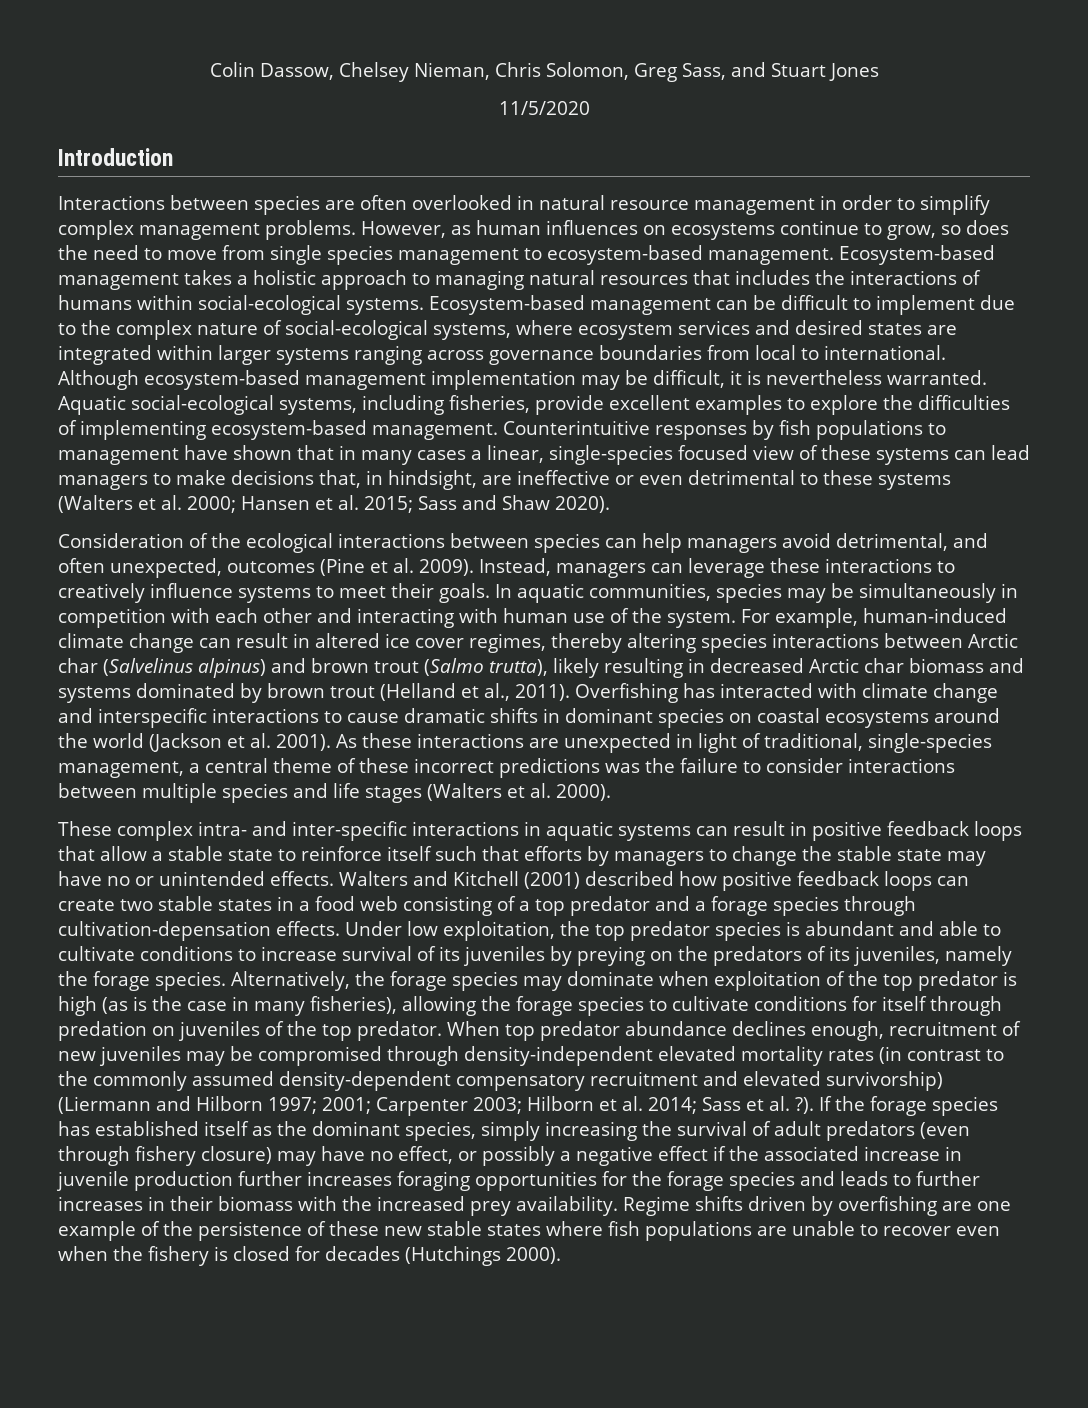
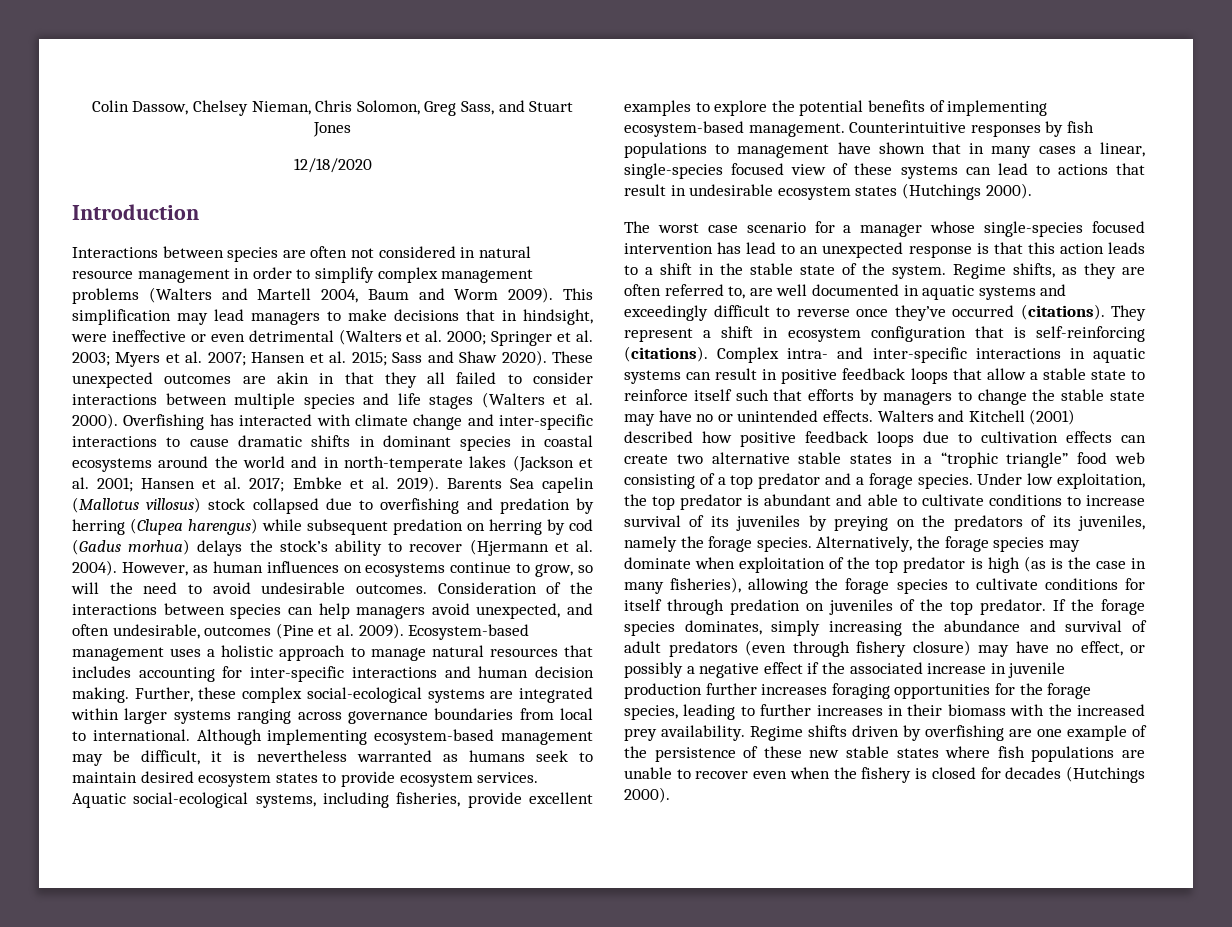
[498,101,590,115] 11/5/2020 -> [293,158,372,173] 12/18/2020
[412,195,512,210] overlooked -> [350,246,456,258] not considered
[265,220,356,240] problems. -> [72,287,593,304] [72,309,593,325] [71,329,594,346] [72,350,593,367] [72,372,594,388] [72,392,593,409] [72,413,593,430] [72,435,593,451] [72,455,593,472] [72,476,594,493] [72,497,594,514] [72,518,593,535] [72,539,593,556] [72,560,117,576] problems (Walters and Martell 2004, Baum and Worm 2009). This simplification may lead managers to make decisions that in hindsight, were ineffective or even detrimental (Walters et al. 2000; Springer et al. 2003; Myers et al. 2007; Hansen et al. 2015; Sass and Shaw 2020). These unexpected outcomes are akin in that they all failed to consider interactions between multiple species and life stages (Walters et al. 2000). Overfishing has interacted with climate change and inter-specific interactions to cause dramatic shifts in dominant species in coastal ecosystems around the world and in north-temperate lakes (Jackson et al. 2001; Hansen et al. 2017; Embke et al. 2019). Barents Sea capelin (Mallotus villosus) stock collapsed due to overfishing and predation by herring (Clupea harengus) while subsequent predation on herring by cod (Gadus morhua) delays the stock’s ability to recover (Hjermann et al. 2004).
[965,220,1009,235] does -> [71,582,99,594] will
[167,245,995,265] [58,270,232,290] move from single species management to ecosystem-based management. Ecosystem-based management takes -> [212,582,593,594] [72,603,593,619] [72,623,530,640] [72,647,202,661] avoid undesirable outcomes. Consideration of the interactions between species can help managers avoid unexpected, and often undesirable, outcomes (Pine et al. 2009). Ecosystem-based management uses
[435,270,524,290] managing -> [370,648,426,661] manage
[815,270,981,285] [58,295,1015,315] [58,320,922,340] the interactions of humans within social-ecological systems. Ecosystem-based management can be difficult to implement due to the complex nature of social-ecological systems, where ecosystem services and desired states -> [138,666,594,682] [72,687,485,703] accounting for inter-specific interactions and human decision making. Further, these complex social-ecological systems
(139, 380) none -> [267,729,368,745] implementing
[431,370,576,390] implementation -> (593, 738) none
[887,370,987,385] warranted. -> [356,750,594,762] [72,771,539,787] warranted as humans seek to maintain desired ecosystem states to provide ecosystem services.
[918,395,1010,410] difficulties -> [799,100,925,116] potential benefits
[58,470,951,490] [58,495,610,513] [58,533,988,553] [58,558,955,578] [58,583,1018,603] [58,608,1007,628] [58,633,1018,653] [58,658,1024,678] [58,683,998,703] [58,708,1000,728] [58,733,993,753] [58,758,955,778] [58,783,611,803] [58,821,193,841] managers to make decisions that, in hindsight, are ineffective or even detrimental to these systems (Walters et al. 2000; Hansen et al. 2015; Sass and Shaw 2020). // Consideration of the ecological interactions between species can help managers avoid detrimental, and often unexpected, outcomes (Pine et al. 2009). Instead, managers can leverage these interactions to creatively influence systems to meet their goals. In aquatic communities, species may be simultaneously in competition with each other and interacting with human use of the system. For example, human-induced climate change can result in altered ice cover regimes, thereby altering species interactions between Arctic char (Salvelinus alpinus) and brown trout (Salmo trutta), likely resulting in decreased Arctic char biomass and systems dominated by brown trout (Helland et al., 2011). Overfishing has interacted with climate change and interspecific interactions to cause dramatic shifts in dominant species on coastal ecosystems around the world (Jackson et al. 2001). As these interactions are unexpected in light of traditional, single-species management, a central theme of these incorrect predictions was the failure to consider interactions between multiple species and life stages (Walters et al. 2000). // These complex -> [1035,163,1145,175] [624,183,1032,200] [624,221,1145,237] [624,242,1145,258] [624,263,1145,279] [624,284,1067,300] [624,304,1146,321] [624,326,1145,342] [624,346,780,363] to actions that result in undesirable ecosystem states (Hutchings 2000). // The worst case scenario for a manager whose single-species focused intervention has lead to an unexpected response is that this action leads to a shift in the stable state of the system. Regime shifts, as they are often referred to, are well documented in aquatic systems and exceedingly difficult to reverse once they’ve occurred (citations). They represent a shift in ecosystem configuration that is self-reinforcing (citations). Complex
(932, 881) none -> [923,431,1112,443] due to cultivation effects
(153, 905) none -> [711,452,790,464] alternative
(310, 906) none -> [940,452,1069,468] “trophic triangle”
[773,896,916,916] [58,921,340,941] species through cultivation-depensation effects. -> [917,474,973,489] species.
[715,921,781,941] species -> (743, 502) none
[447,1021,1021,1041] [58,1046,1004,1066] [58,1071,943,1091] [58,1096,998,1116] [58,1121,476,1141] When top predator abundance declines enough, recruitment of new juveniles may be compromised through density-independent elevated mortality rates (in contrast to the commonly assumed density-dependent compensatory recruitment and elevated survivorship) (Liermann and Hilborn 1997; 2001; Carpenter 2003; Hilborn et al. 2014; Sass et al. ?). If the forage species has established itself as the dominant species, -> [1053,599,1145,615] [624,620,762,636] If the forage species dominates,
(672, 1128) none -> [944,620,1056,632] abundance and
[729,1171,888,1191] species and leads -> [624,704,736,720] species, leading

